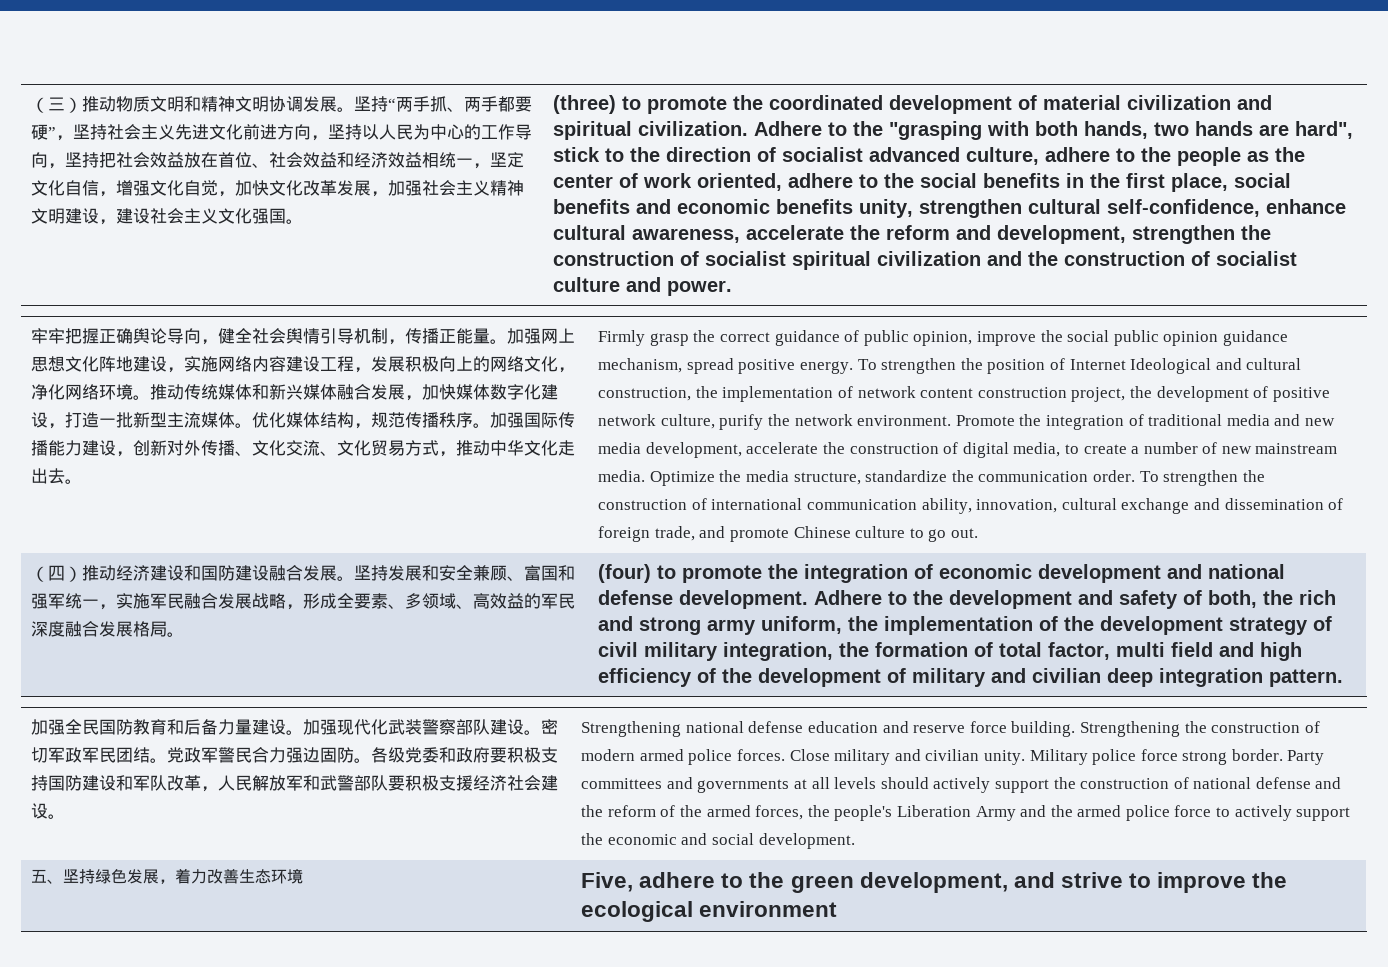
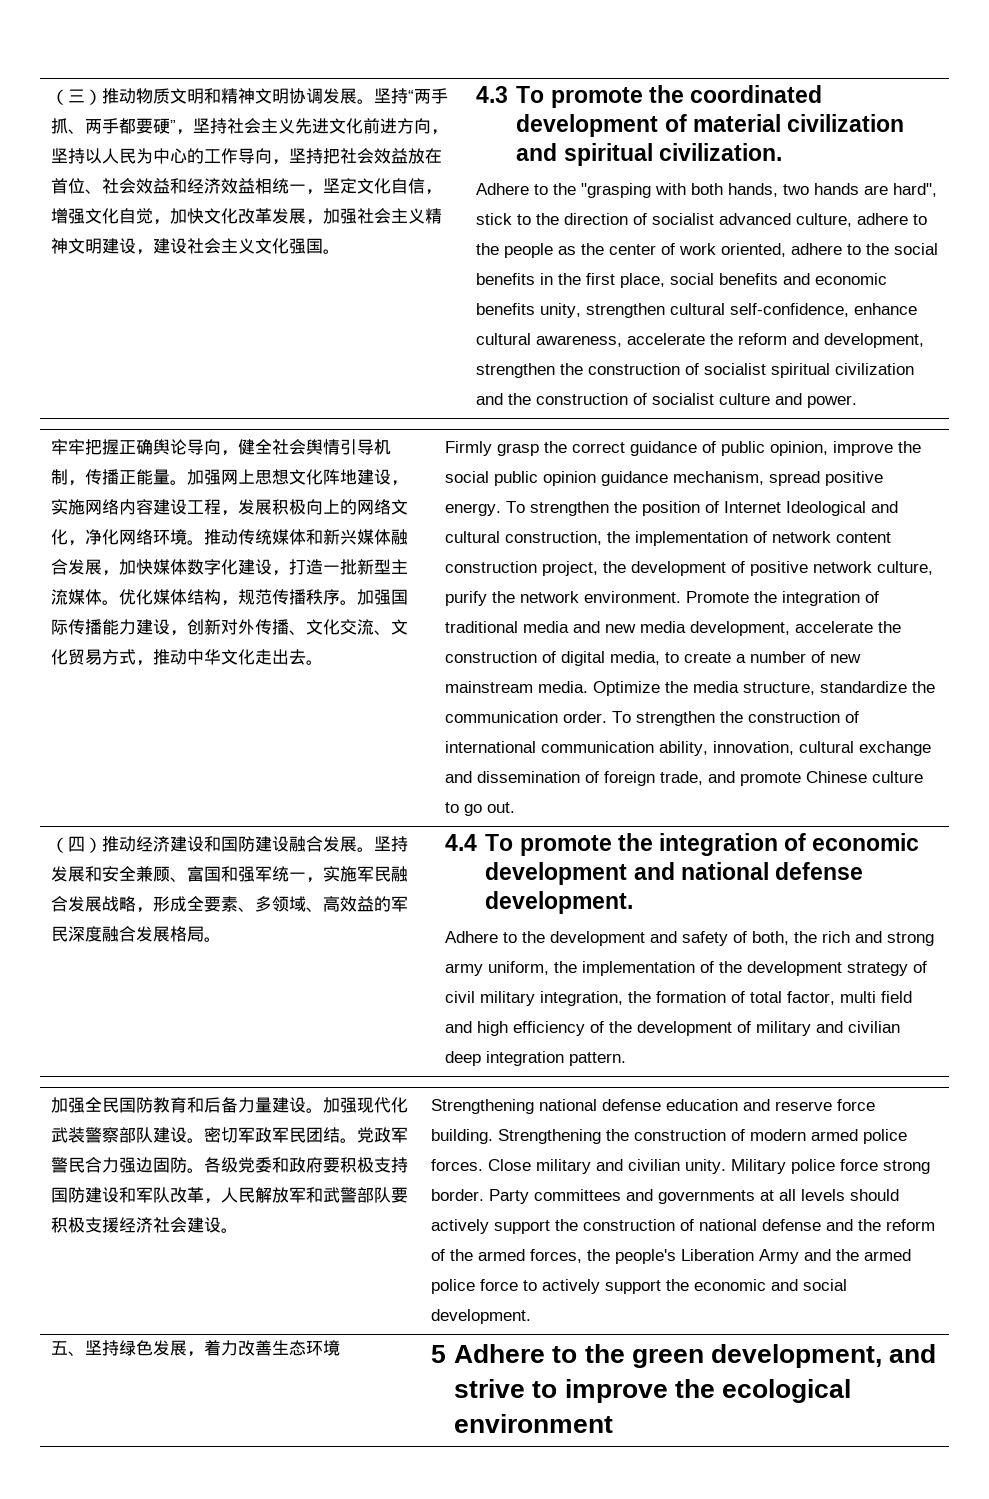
[553,95,642,114] (three) to -> [475,86,545,103] 4.3 To
(749, 128) none -> (782, 152) //
[598,564,677,583] (four) to -> [444,834,514,851] 4.4 To
(809, 599) none -> (634, 902) //
[581,872,716,892] Five, adhere -> [430,1344,546,1363] 5 Adhere

